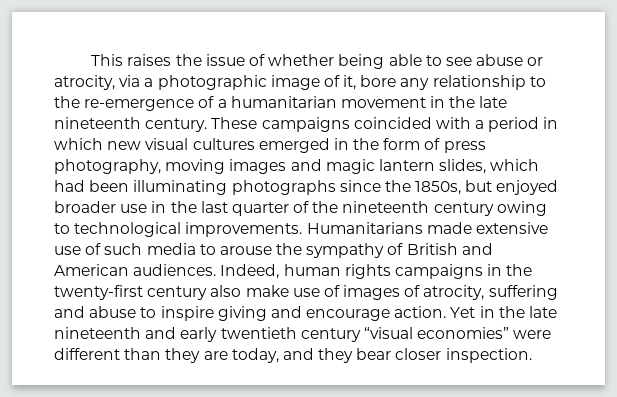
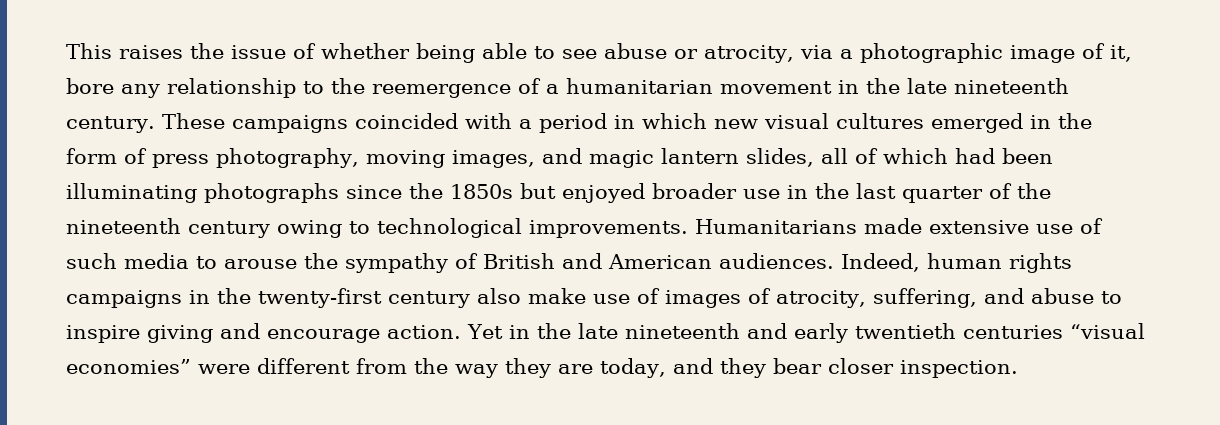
[84,99,195,111] re-emergence -> [372,84,511,98] reemergence
[229,159,287,174] images -> [451,150,535,168] images,
(487, 166) none -> [820,148,878,164] all of
[415,181,462,195] 1850s, -> [450,184,513,199] 1850s
[488,285,558,300] suffering -> [872,288,977,308] suffering,
[300,328,361,342] century -> [962,325,1063,339] centuries
[124,348,162,360] than -> [356,358,498,378] from the way

